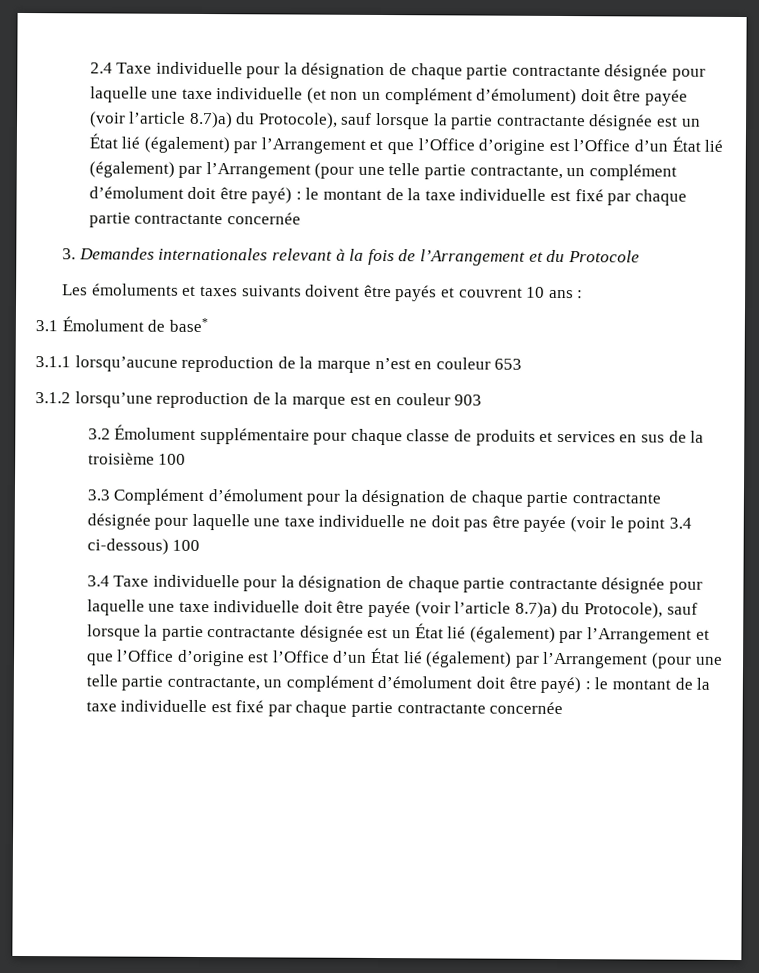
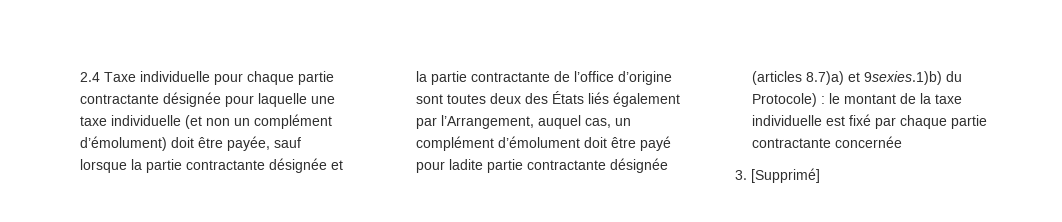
[283,62,408,80] la désignation de -> (244, 79) none
[645,89,689,106] [89,111,701,131] [88,133,724,155] [88,161,677,181] [88,186,293,204] payée (voir l’article 8.7)a) du Protocole), sauf lorsque la partie contractante désignée est un État lié (également) par l’Arrangement et que l’Office d’origine est l’Office d’un État lié (également) par l’Arrangement (pour une telle partie contractante, un complément d’émolument doit être payé) -> [227,136,302,151] [80,158,344,173] [416,71,673,85] [416,91,681,107] [416,115,632,129] [416,136,672,151] [416,158,669,173] [752,71,963,85] [752,93,818,107] payée, sauf lorsque la partie contractante désignée et la partie contractante de l’office d’origine sont toutes deux des États liés également par l’Arrangement, auquel cas, un complément d’émolument doit être payé pour ladite partie contractante désignée (articles 8.7)a) et 9sexies.1)b) du Protocole)
[78,247,640,266] [62,283,584,302] [35,316,208,333] [35,355,523,373] [35,391,483,409] [87,424,705,446] [87,452,187,465] [86,488,661,508] [86,513,692,533] [86,538,201,555] [86,574,704,594] [86,599,698,619] [86,623,710,644] [85,647,723,669] [85,674,711,694] [85,699,564,718] Demandes internationales relevant à la fois de l’Arrangement et du Protocole // Les émoluments et taxes suivants doivent être payés et couvrent 10 ans : // 3.1 Émolument de base* // 3.1.1 lorsqu’aucune reproduction de la marque n’est en couleur 653 // 3.1.2 lorsqu’une reproduction de la marque est en couleur 903 // 3.2 Émolument supplémentaire pour chaque classe de produits et services en sus de la troisième 100 // 3.3 Complément d’émolument pour la désignation de chaque partie contractante désignée pour laquelle une taxe individuelle ne doit pas être payée (voir le point 3.4 ci-dessous) 100 // 3.4 Taxe individuelle pour la désignation de chaque partie contractante désignée pour laquelle une taxe individuelle doit être payée (voir l’article 8.7)a) du Protocole), sauf lorsque la partie contractante désignée est un État lié (également) par l’Arrangement et que l’Office d’origine est l’Office d’un État lié (également) par l’Arrangement (pour une telle partie contractante, un complément d’émolument doit être payé) : le montant de la taxe individuelle est fixé par chaque partie contractante concernée -> [750,168,820,183] [Supprimé]

